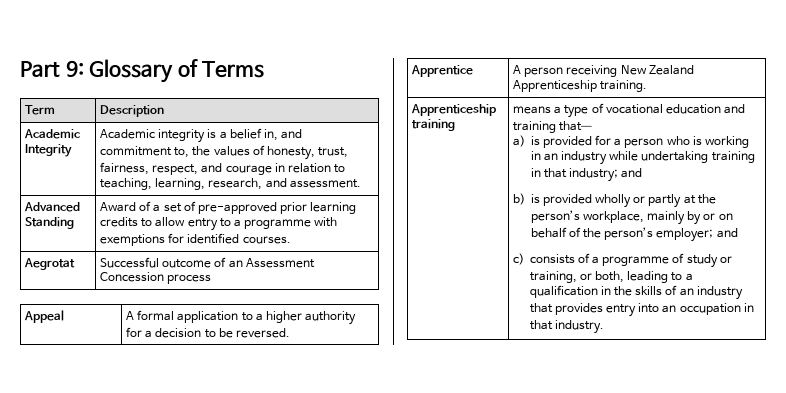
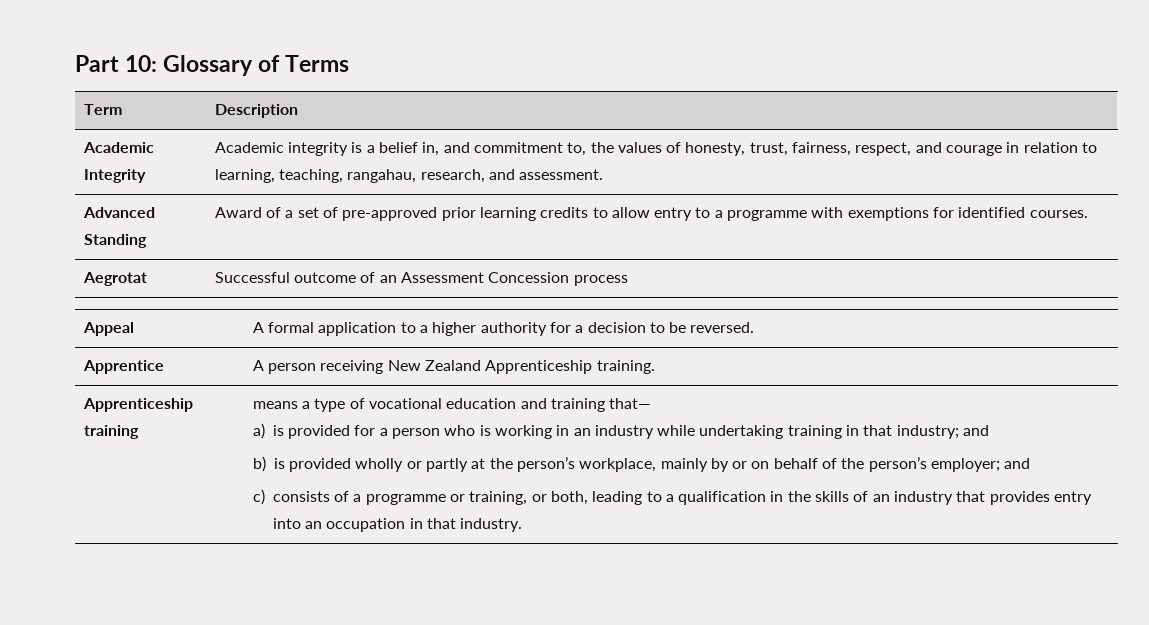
[65,60,84,77] 9: -> [125,55,158,72] 10:
[100,178,206,190] teaching, learning, -> [214,169,417,183] learning, teaching, rangahau,
[672,253,718,268] of study -> (446, 499) none

